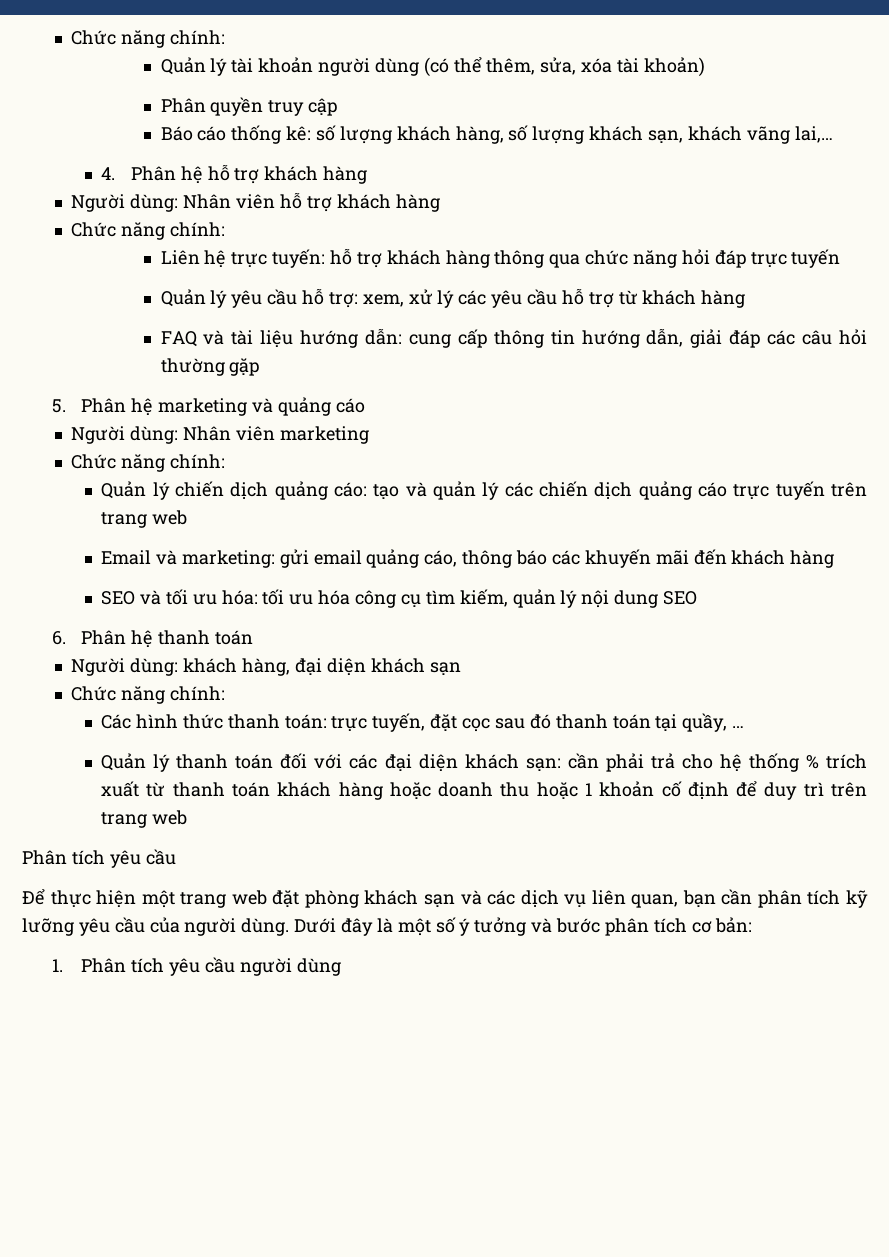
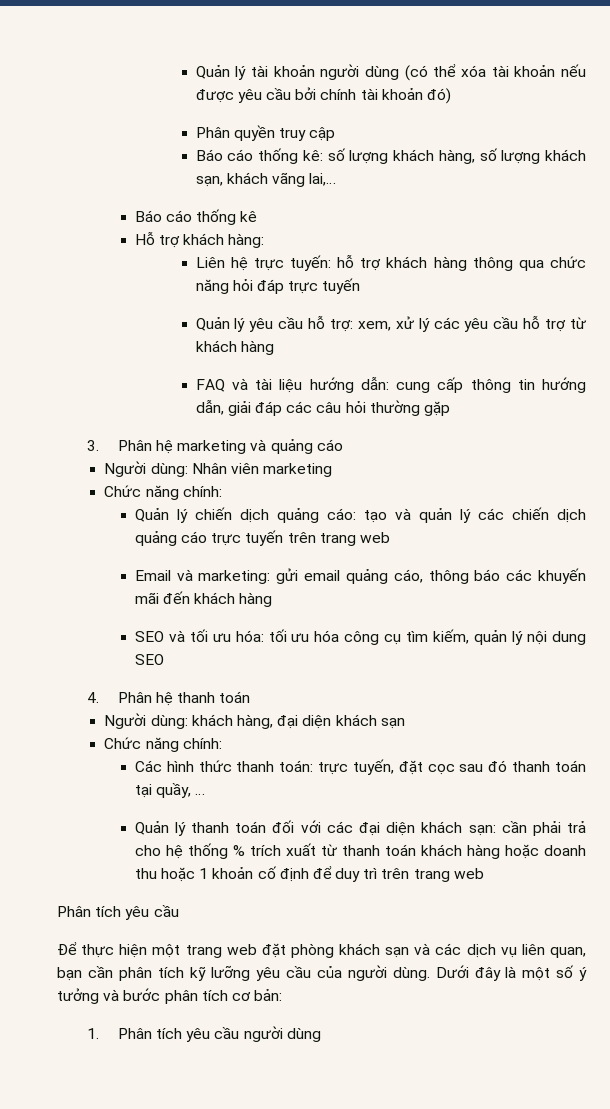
[71,30,226,48] Chức năng chính: // -> (195, 72) none
[486,57,705,77] thêm, sửa, xóa tài khoản) -> [460,64,586,77] [195,87,451,104] xóa tài khoản nếu được yêu cầu bởi chính tài khoản đó)
[101,164,368,184] [71,192,440,212] [71,222,226,240] 4. Phân hệ hỗ trợ khách hàng // Người dùng: Nhân viên hỗ trợ khách hàng // Chức năng chính: -> [134,209,258,225] [134,231,265,248] Báo cáo thống kê // Hỗ trợ khách hàng:
[51,399,66,413] 5. -> [87,440,100,451] 3.
[51,631,66,645] 6. -> [87,692,100,703] 4.

